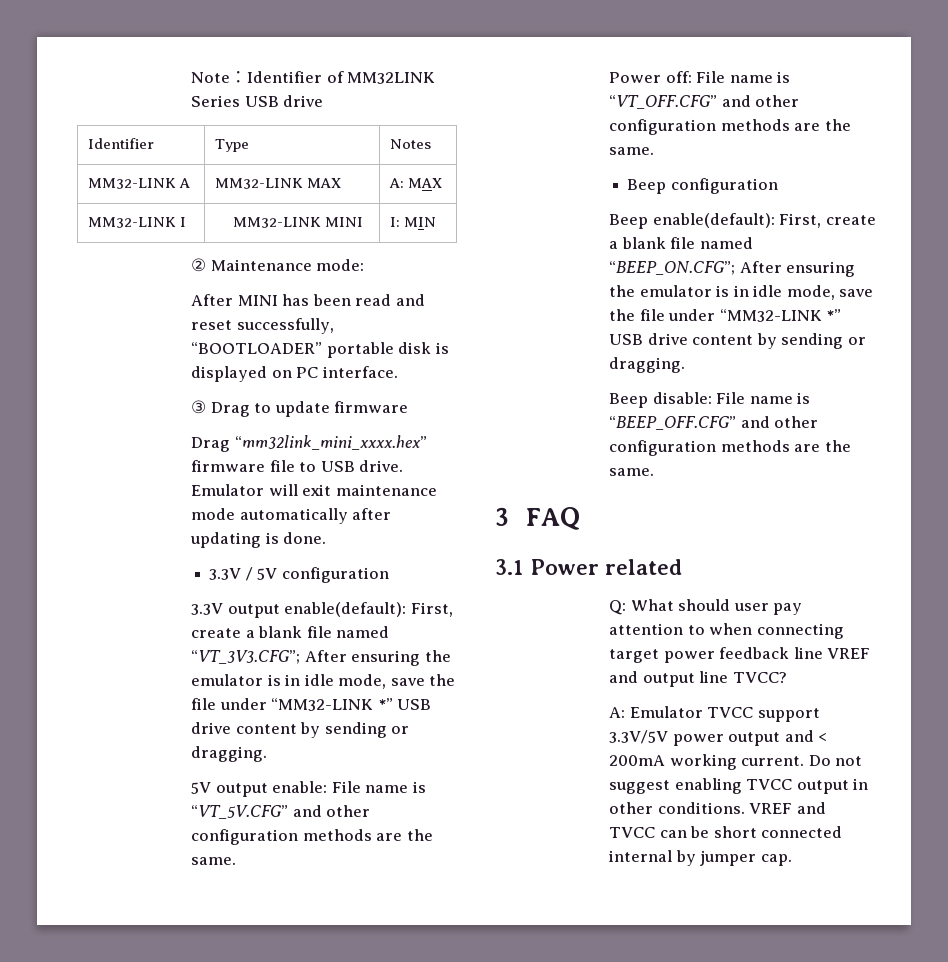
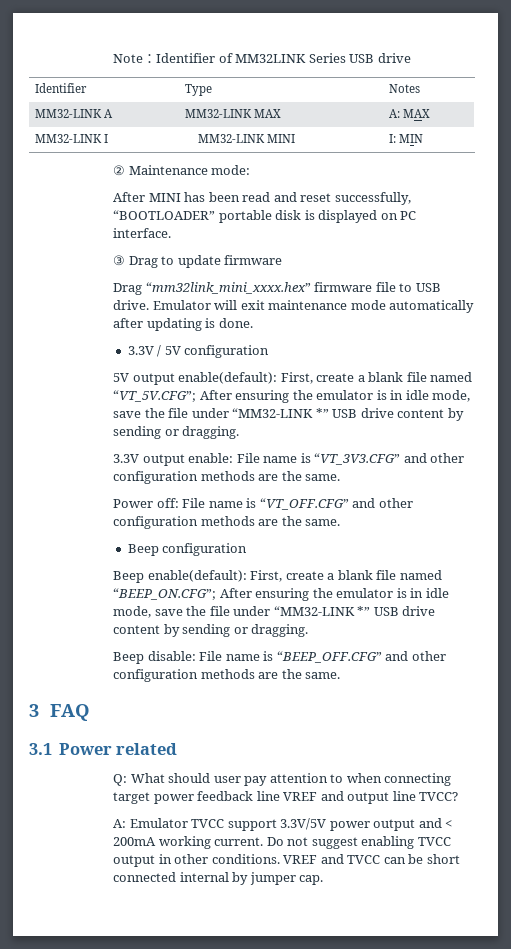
[191,603,224,615] 3.3V -> [113,373,130,382] 5V
[191,650,301,664] “VT_3V3.CFG”; -> [113,390,197,402] “VT_5V.CFG”;
[191,782,212,794] 5V -> [113,454,140,463] 3.3V
[191,805,289,819] “VT_5V.CFG” -> [314,453,401,465] “VT_3V3.CFG”

